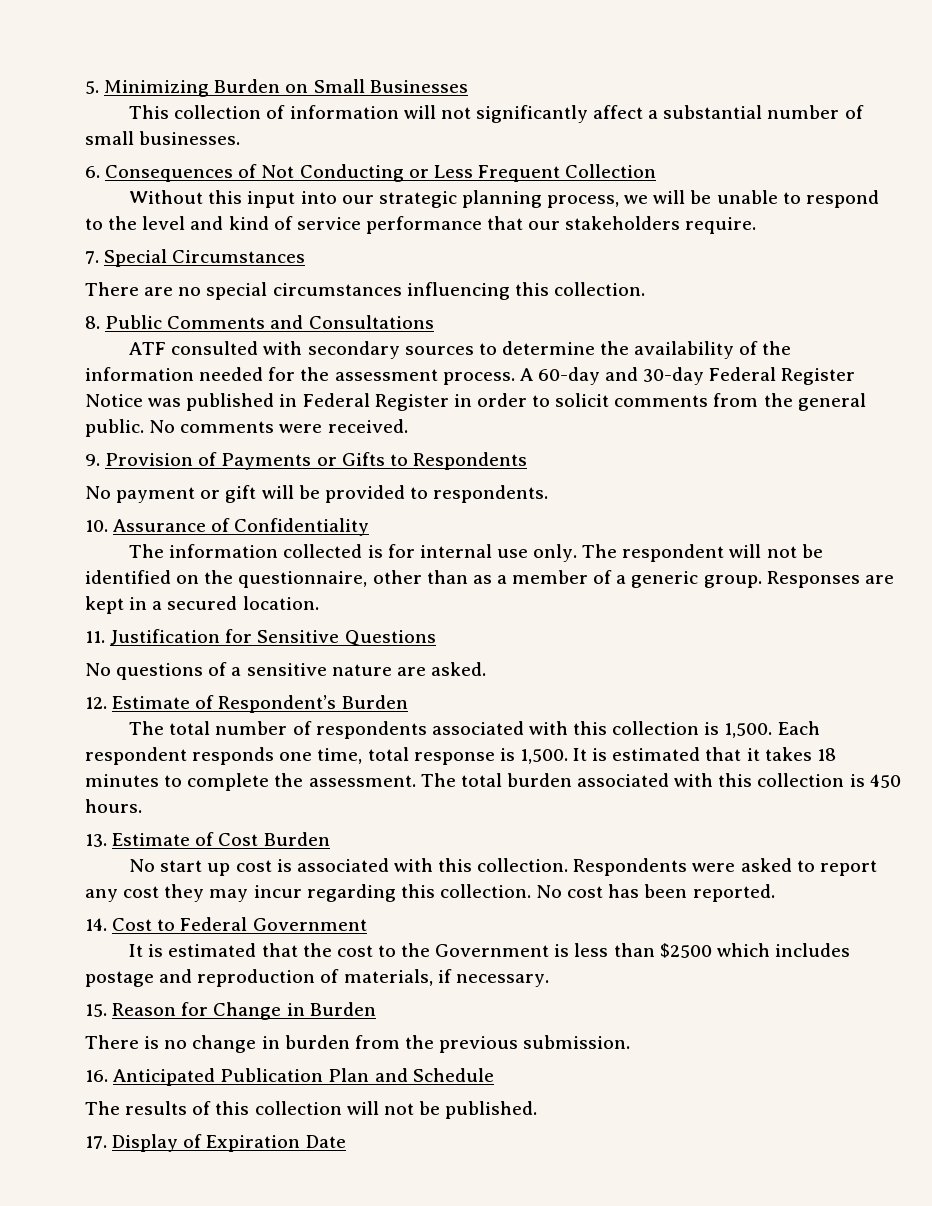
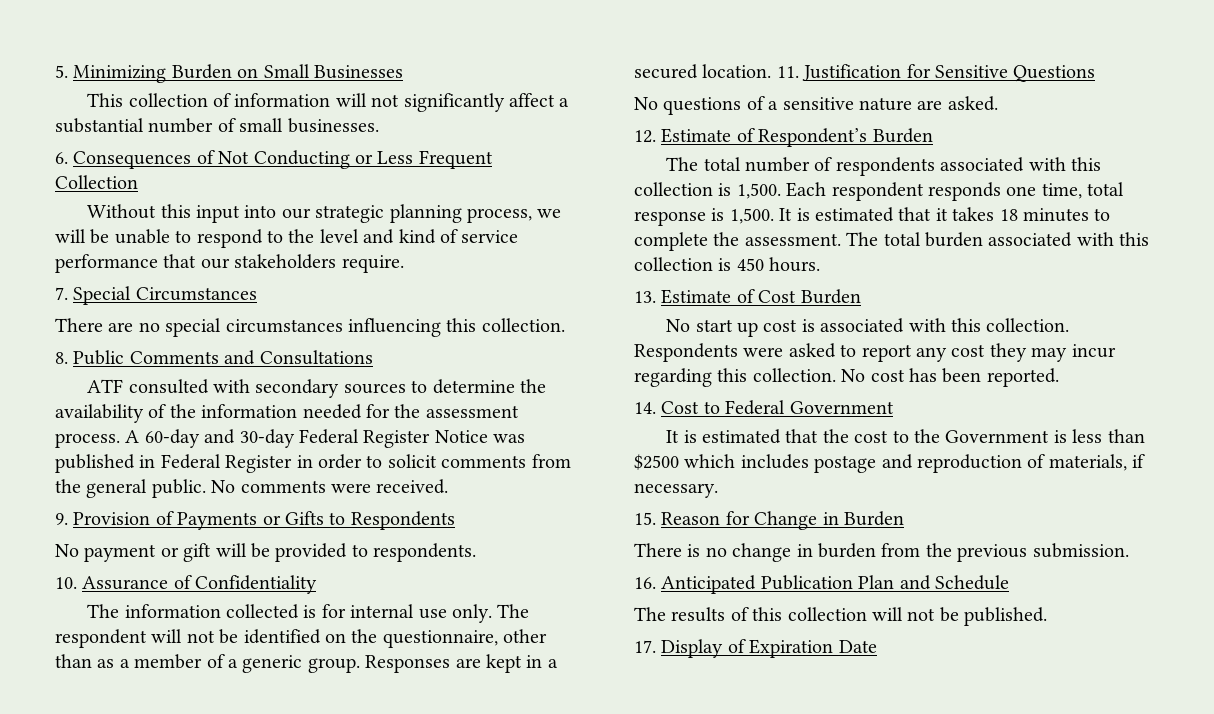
(319, 603) // -> (772, 71) none

